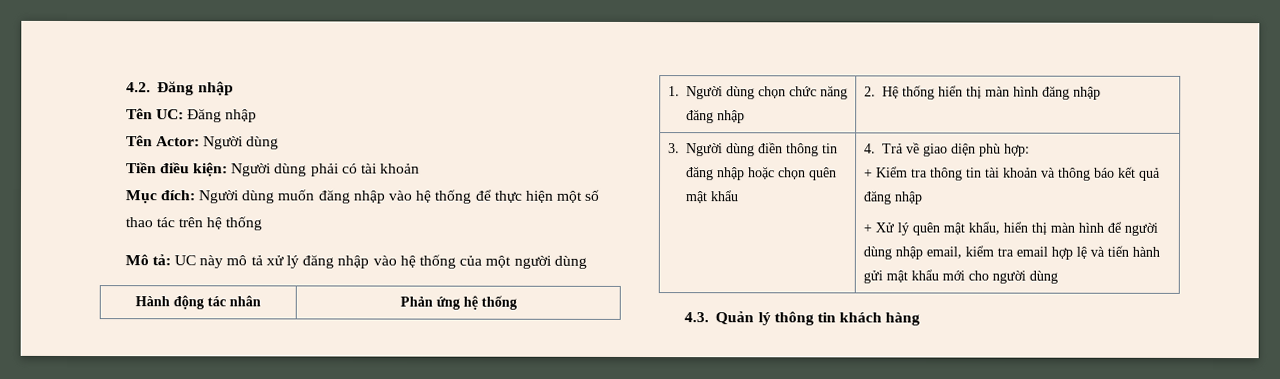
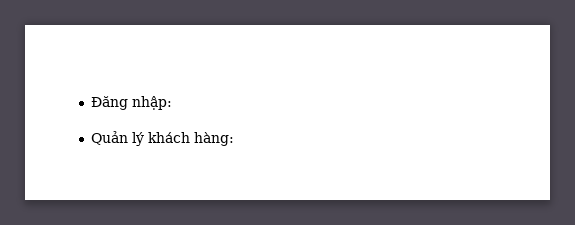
[125,81,234,96] [125,108,258,123] [125,135,280,150] [125,162,421,177] [124,189,600,204] [124,216,263,231] [124,254,587,269] [135,295,261,310] [399,295,517,310] [667,85,848,100] [685,109,745,124] [863,85,1101,100] [667,142,838,157] [685,166,837,181] [684,190,738,204] [863,142,1030,157] [863,166,1161,181] [862,190,922,205] [862,221,1158,236] [862,245,1160,260] [862,269,1058,284] [683,311,921,326] 4.2. Đăng nhập // Tên UC: Đăng nhập // Tên Actor: Người dùng // Tiền điều kiện: Người dùng phải có tài khoản // Mục đích: Người dùng muốn đăng nhập vào hệ thống để thực hiện một số thao tác trên hệ thống // Mô tả: UC này mô tả xử lý đăng nhập vào hệ thống của một người dùng // Hành động tác nhân | Phản ứng hệ thống // 1. Người dùng chọn chức năng đăng nhập | 2. Hệ thống hiển thị màn hình đăng nhập // 3. Người dùng điền thông tin đăng nhập hoặc chọn quên mật khẩu | 4. Trả về giao diện phù hợp: // + Kiểm tra thông tin tài khoản và thông báo kết quả đăng nhập // + Xử lý quên mật khẩu, hiển thị màn hình để người dùng nhập email, kiểm tra email hợp lệ và tiến hành gửi mật khẩu mới cho người dùng // 4.3. Quản lý thông tin khách hàng -> [90,96,172,110] [90,131,234,146] Đăng nhập: // Quản lý khách hàng:

